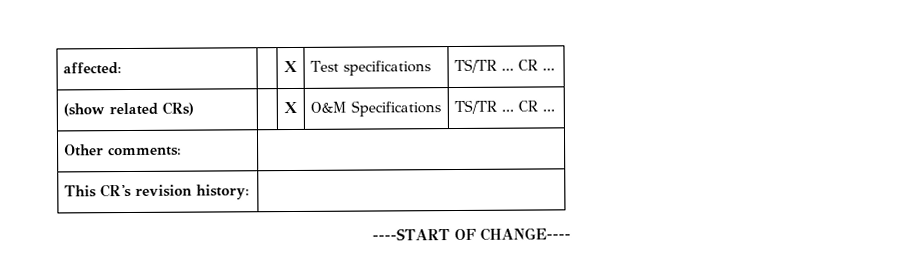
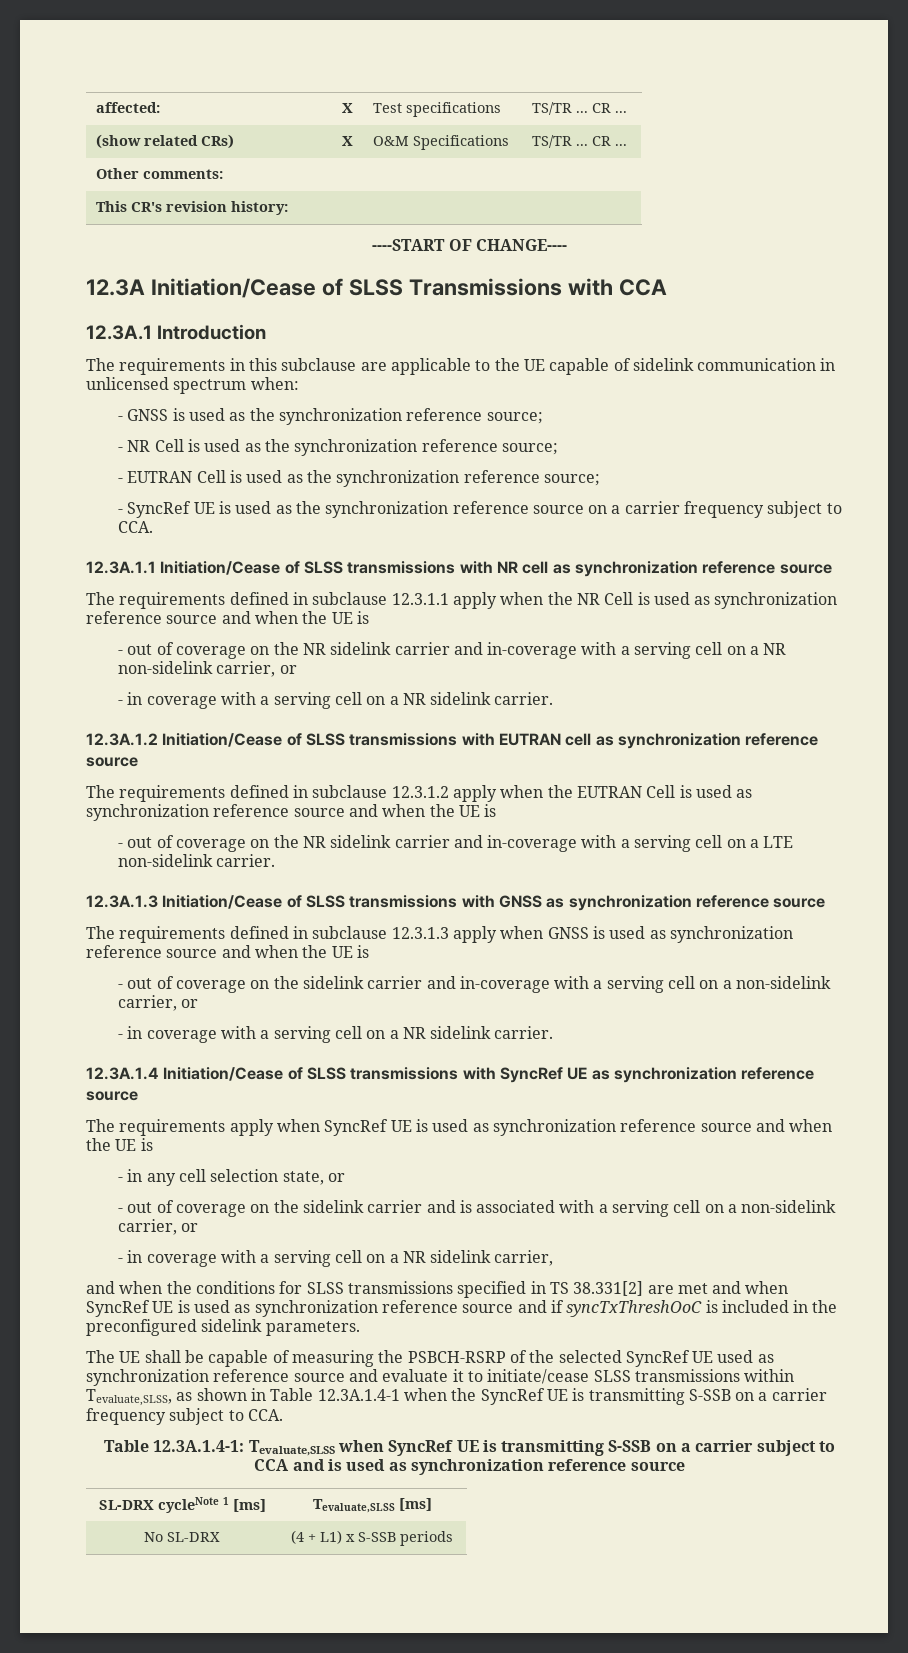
(571, 234) none -> [86,278,667,298] [86,324,267,340] [86,358,836,375] [86,377,299,394] [117,408,543,425] [117,439,558,456] [117,470,600,487] [117,501,842,518] [117,521,153,533] [86,561,832,577] [86,592,838,609] [86,611,369,624] [117,642,787,659] [117,661,297,677] [117,692,554,709] [86,733,819,749] [86,757,138,767] [86,785,753,802] [86,804,497,821] [117,835,794,852] [117,854,276,867] [86,895,826,911] [86,926,793,943] [86,945,369,958] [117,976,832,993] [117,995,199,1011] [117,1026,554,1043] [86,1067,815,1083] [86,1091,138,1101] [86,1119,833,1136] [86,1138,153,1151] [117,1169,345,1186] [117,1200,837,1217] [117,1219,199,1235] [117,1250,554,1267] [86,1281,789,1298] [86,1300,838,1317] [86,1319,360,1336] [86,1350,774,1367] [86,1369,795,1386] [86,1388,827,1406] [86,1408,283,1425] [103,1440,836,1456] [254,1459,685,1475] [98,1497,266,1513] [312,1498,432,1513] [144,1532,220,1542] [291,1530,453,1546] // 12.3A Initiation/Cease of SLSS Transmissions with CCA // 12.3A.1 Introduction // The requirements in this subclause are applicable to the UE capable of sidelink communication in unlicensed spectrum when: // - GNSS is used as the synchronization reference source; // - NR Cell is used as the synchronization reference source; // - EUTRAN Cell is used as the synchronization reference source; // - SyncRef UE is used as the synchronization reference source on a carrier frequency subject to CCA. // 12.3A.1.1 Initiation/Cease of SLSS transmissions with NR cell as synchronization reference source // The requirements defined in subclause 12.3.1.1 apply when the NR Cell is used as synchronization reference source and when the UE is // - out of coverage on the NR sidelink carrier and in-coverage with a serving cell on a NR non-sidelink carrier, or // - in coverage with a serving cell on a NR sidelink carrier. // 12.3A.1.2 Initiation/Cease of SLSS transmissions with EUTRAN cell as synchronization reference source // The requirements defined in subclause 12.3.1.2 apply when the EUTRAN Cell is used as synchronization reference source and when the UE is // - out of coverage on the NR sidelink carrier and in-coverage with a serving cell on a LTE non-sidelink carrier. // 12.3A.1.3 Initiation/Cease of SLSS transmissions with GNSS as synchronization reference source // The requirements defined in subclause 12.3.1.3 apply when GNSS is used as synchronization reference source and when the UE is // - out of coverage on the sidelink carrier and in-coverage with a serving cell on a non-sidelink carrier, or // - in coverage with a serving cell on a NR sidelink carrier. // 12.3A.1.4 Initiation/Cease of SLSS transmissions with SyncRef UE as synchronization reference source // The requirements apply when SyncRef UE is used as synchronization reference source and when the UE is // - in any cell selection state, or // - out of coverage on the sidelink carrier and is associated with a serving cell on a non-sidelink carrier, or // - in coverage with a serving cell on a NR sidelink carrier, // and when the conditions for SLSS transmissions specified in TS 38.331[2] are met and when SyncRef UE is used as synchronization reference source and if syncTxThreshOoC is included in the preconfigured sidelink parameters. // The UE shall be capable of measuring the PSBCH-RSRP of the selected SyncRef UE used as synchronization reference source and evaluate it to initiate/cease SLSS transmissions within Tevaluate,SLSS, as shown in Table 12.3A.1.4-1 when the SyncRef UE is transmitting S-SSB on a carrier frequency subject to CCA. // Table 12.3A.1.4-1: Tevaluate,SLSS when SyncRef UE is transmitting S-SSB on a carrier subject to CCA and is used as synchronization reference source // SL-DRX cycleNote 1 [ms] | Tevaluate,SLSS [ms] // No SL-DRX | (4 + L1) x S-SSB periods

